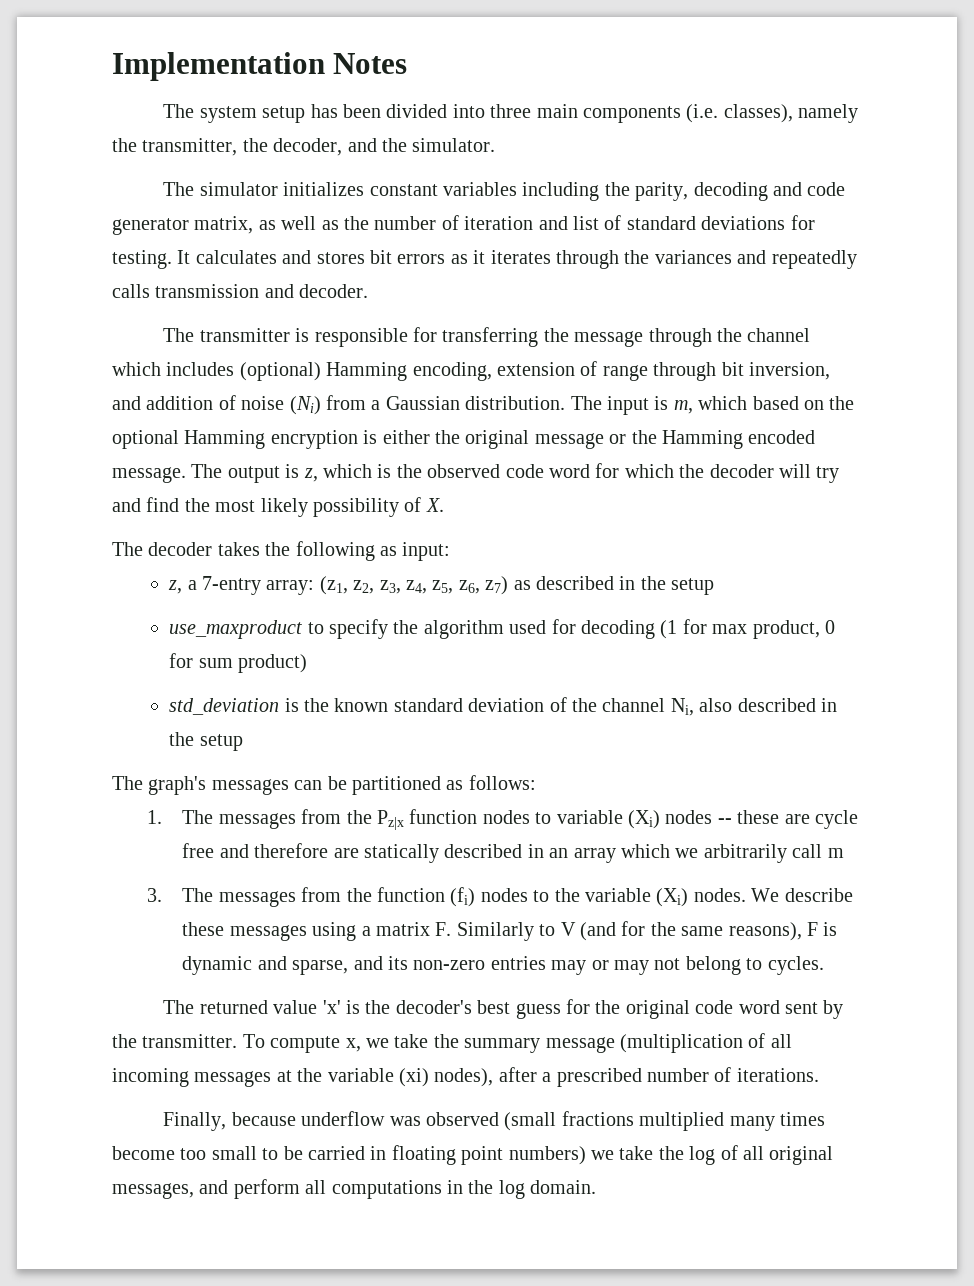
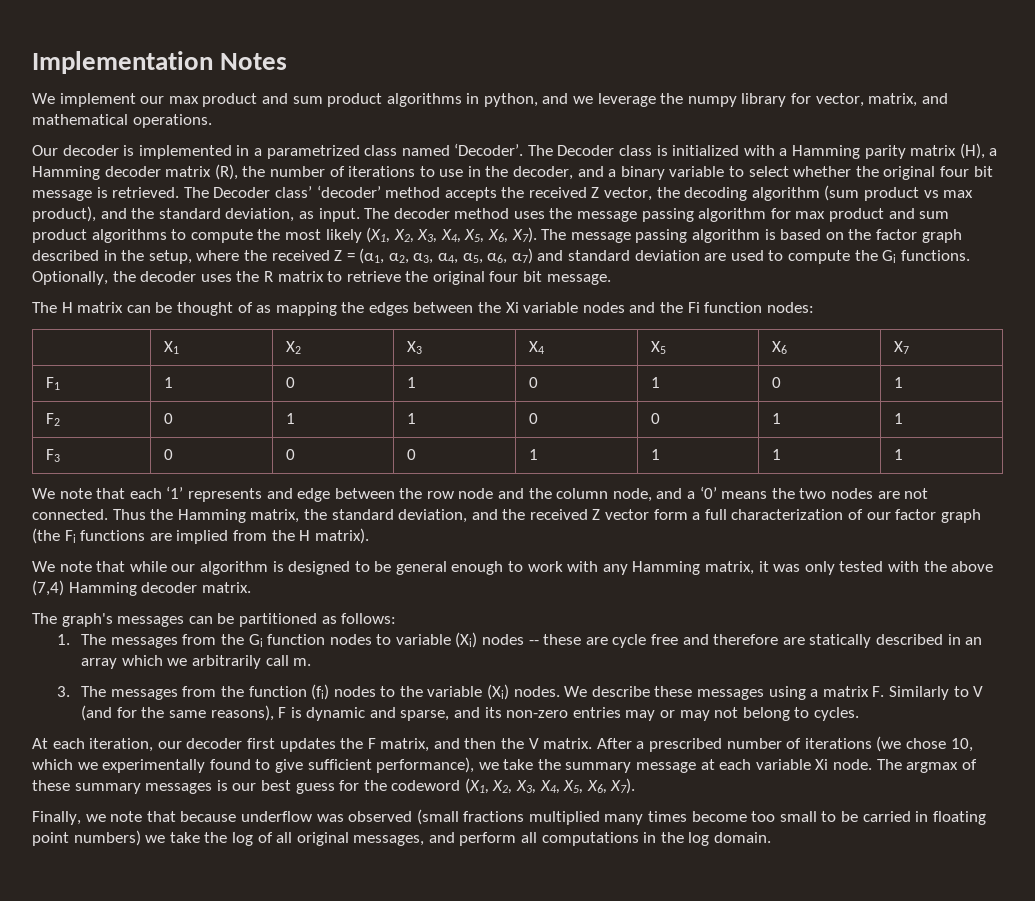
[163,104,859,123] [112,138,496,156] [163,182,846,201] [112,215,815,235] [112,250,857,269] [112,284,369,298] [163,327,811,347] [112,361,830,381] [112,395,855,415] [112,430,816,449] [112,463,840,483] [112,497,444,517] [112,541,451,561] [168,576,715,595] [169,619,835,639] [169,653,307,673] [169,697,837,716] [169,732,243,751] The system setup has been divided into three main components (i.e. classes), namely the transmitter, the decoder, and the simulator. // The simulator initializes constant variables including the parity, decoding and code generator matrix, as well as the number of iteration and list of standard deviations for testing. It calculates and stores bit errors as it iterates through the variances and repeatedly calls transmission and decoder. // The transmitter is responsible for transferring the message through the channel which includes (optional) Hamming encoding, extension of range through bit inversion, and addition of noise (Ni) from a Gaussian distribution. The input is m, which based on the optional Hamming encryption is either the original message or the Hamming encoded message. The output is z, which is the observed code word for which the decoder will try and find the most likely possibility of X. // The decoder takes the following as input: // z, a 7-entry array: (z1, z2, z3, z4, z5, z6, z7) as described in the setup // use_maxproduct to specify the algorithm used for decoding (1 for max product, 0 for sum product) // std_deviation is the known standard deviation of the channel Ni, also described in the setup -> [32,93,948,107] [32,114,212,128] [32,143,998,159] [32,164,993,180] [32,185,974,201] [32,206,950,222] [32,227,962,243] [32,248,970,264] [32,271,611,285] [32,302,814,316] [163,341,179,354] [285,341,301,354] [406,341,422,354] [528,341,544,354] [650,341,666,354] [771,341,787,354] [893,341,909,354] [45,377,60,390] [163,377,173,388] [285,377,295,388] [406,377,416,388] [528,377,538,388] [650,377,660,388] [771,377,781,388] [893,377,903,388] [45,413,60,426] [163,413,173,424] [285,413,295,424] [406,413,416,424] [528,413,538,424] [650,413,660,424] [771,413,781,424] [893,413,903,424] [45,449,60,462] [163,449,173,460] [285,449,295,460] [406,449,416,460] [528,449,538,460] [650,449,660,460] [771,449,781,460] [893,449,903,460] [32,486,929,502] [32,509,981,523] [32,528,369,544] [32,561,994,575] [32,580,251,596] We implement our max product and sum product algorithms in python, and we leverage the numpy library for vector, matrix, and mathematical operations. // Our decoder is implemented in a parametrized class named ‘Decoder’. The Decoder class is initialized with a Hamming parity matrix (H), a Hamming decoder matrix (R), the number of iterations to use in the decoder, and a binary variable to select whether the original four bit message is retrieved. The Decoder class’ ‘decoder’ method accepts the received Z vector, the decoding algorithm (sum product vs max product), and the standard deviation, as input. The decoder method uses the message passing algorithm for max product and sum product algorithms to compute the most likely (X1, X2, X3, X4, X5, X6, X7). The message passing algorithm is based on the factor graph described in the setup, where the received Z = (α1, α2, α3, α4, α5, α6, α7) and standard deviation are used to compute the Gi functions. Optionally, the decoder uses the R matrix to retrieve the original four bit message. // The H matrix can be thought of as mapping the edges between the Xi variable nodes and the Fi function nodes: // | X1 | X2 | X3 | X4 | X5 | X6 | X7 // F1 | 1 | 0 | 1 | 0 | 1 | 0 | 1 // F2 | 0 | 1 | 1 | 0 | 0 | 1 | 1 // F3 | 0 | 0 | 0 | 1 | 1 | 1 | 1 // We note that each ‘1’ represents and edge between the row node and the column node, and a ‘0’ means the two nodes are not connected. Thus the Hamming matrix, the standard deviation, and the received Z vector form a full characterization of our factor graph (the Fi functions are implied from the H matrix). // We note that while our algorithm is designed to be general enough to work with any Hamming matrix, it was only tested with the above (7,4) Hamming decoder matrix.
[376,810,404,830] Pz|x -> [248,634,263,647] Gi
[827,848,844,858] m -> [293,658,312,666] m.
[163,999,844,1019] [112,1034,361,1053] The returned value 'x' is the decoder's best guess for the original code word sent by the transmitter. To compute x, -> [32,736,973,752] [32,757,475,773] At each iteration, our decoder first updates the F matrix, and then the V matrix. After a prescribed number of iterations (we chose 10, which we experimentally found to give sufficient performance),
[619,1033,792,1053] [112,1067,819,1087] [163,1112,227,1131] (multiplication of all incoming messages at the variable (xi) nodes), after a prescribed number of iterations. // Finally, -> [700,759,977,773] [32,778,636,794] [32,811,176,825] at each variable Xi node. The argmax of these summary messages is our best guess for the codeword (X1, X2, X3, X4, X5, X6, X7). // Finally, we note that

